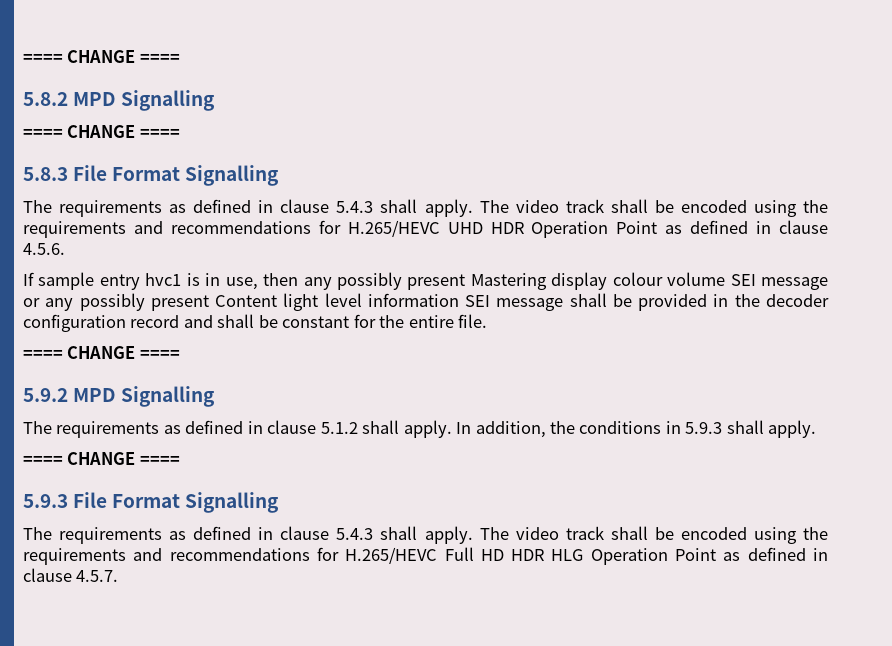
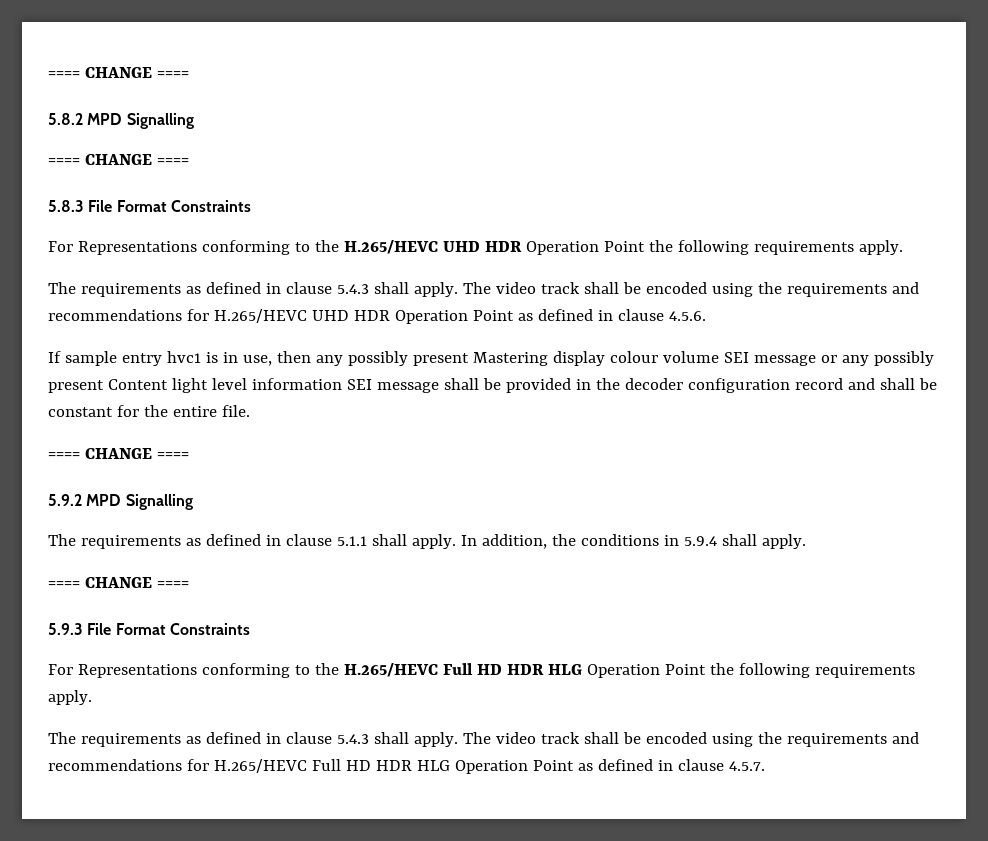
[185,165,280,186] Signalling -> [170,200,251,212] [48,240,903,255] Constraints // For Representations conforming to the H.265/HEVC UHD HDR Operation Point the following requirements apply.
[320,422,358,434] 5.1.2 -> [336,536,367,546] 5.1.1
[685,422,723,434] 5.9.3 -> [683,536,717,546] 5.9.4
[185,492,280,513] Signalling -> [169,623,250,635] [48,663,915,678] [48,690,92,705] Constraints // For Representations conforming to the H.265/HEVC Full HD HDR HLG Operation Point the following requirements apply.

